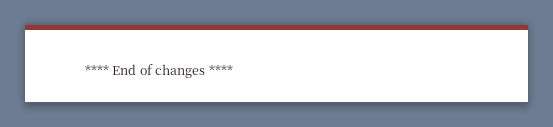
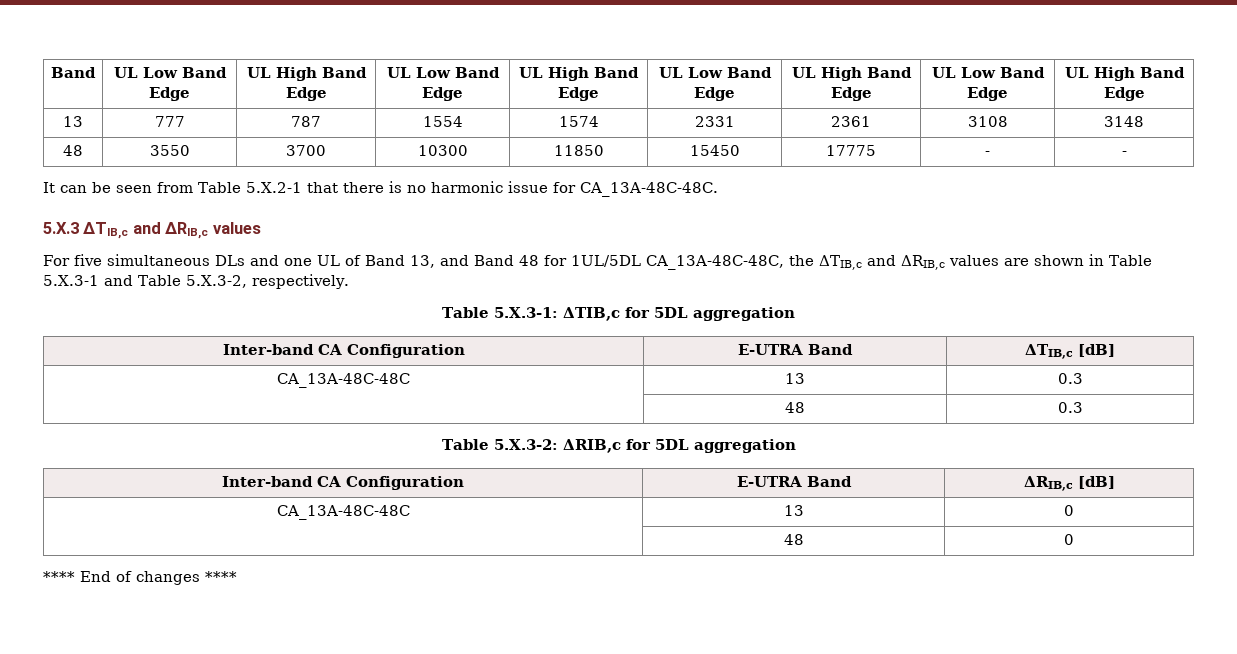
(85, 69) none -> [51,67,96,78] [113,67,227,78] [149,87,190,101] [246,67,367,81] [285,87,327,101] [386,67,500,78] [422,87,463,101] [519,67,639,81] [558,87,599,101] [658,67,772,78] [694,87,735,101] [791,67,912,81] [830,87,872,101] [931,67,1045,78] [967,87,1008,101] [1064,67,1185,81] [1103,87,1145,101] [63,116,83,127] [154,116,185,127] [291,116,321,127] [422,116,463,127] [558,116,599,127] [694,116,735,127] [831,116,871,127] [967,116,1008,127] [1104,116,1144,127] [63,145,83,156] [149,145,190,156] [286,145,326,156] [417,145,468,156] [553,145,604,156] [689,145,740,156] [826,145,876,156] [985,151,990,156] [1121,151,1127,156] [43,181,718,197] [43,222,261,239] [43,254,1152,270] [43,274,349,289] [442,307,795,321] [222,344,465,358] [738,344,853,355] [1025,344,1115,359] [277,373,410,388] [785,373,805,384] [1057,373,1083,384] [785,402,805,413] [1057,402,1083,413] [441,439,796,453] [221,476,464,490] [736,476,852,487] [1023,476,1115,491] [276,505,410,520] [783,505,804,516] [1064,505,1074,516] [783,534,804,545] [1064,534,1074,545] Band | UL Low Band Edge | UL High Band Edge | UL Low Band Edge | UL High Band Edge | UL Low Band Edge | UL High Band Edge | UL Low Band Edge | UL High Band Edge // 13 | 777 | 787 | 1554 | 1574 | 2331 | 2361 | 3108 | 3148 // 48 | 3550 | 3700 | 10300 | 11850 | 15450 | 17775 | - | - // It can be seen from Table 5.X.2-1 that there is no harmonic issue for CA_13A-48C-48C. // 5.X.3 ∆TIB,c and ∆RIB,c values // For five simultaneous DLs and one UL of Band 13, and Band 48 for 1UL/5DL CA_13A-48C-48C, the ΔTIB,c and ΔRIB,c values are shown in Table 5.X.3-1 and Table 5.X.3-2, respectively. // Table 5.X.3-1: ΔTIB,c for 5DL aggregation // Inter-band CA Configuration | E-UTRA Band | ΔTIB,c [dB] // CA_13A-48C-48C | 13 | 0.3 // | 48 | 0.3 // Table 5.X.3-2: ΔRIB,c for 5DL aggregation // Inter-band CA Configuration | E-UTRA Band | ΔRIB,c [dB] // CA_13A-48C-48C | 13 | 0 // | 48 | 0 //

